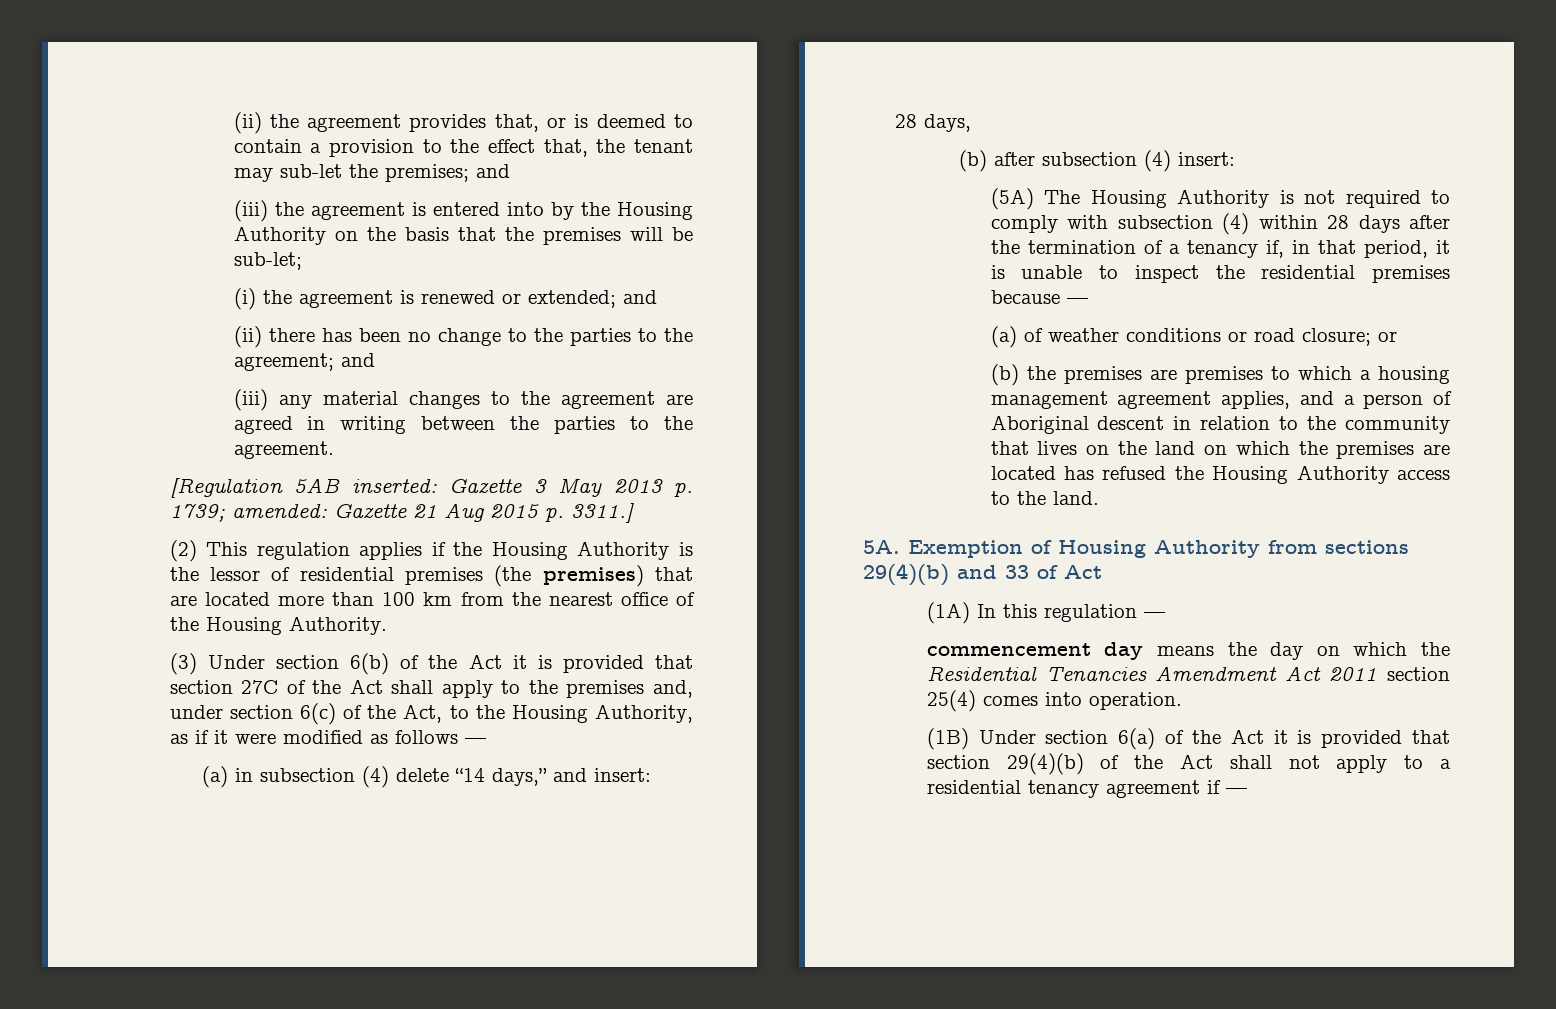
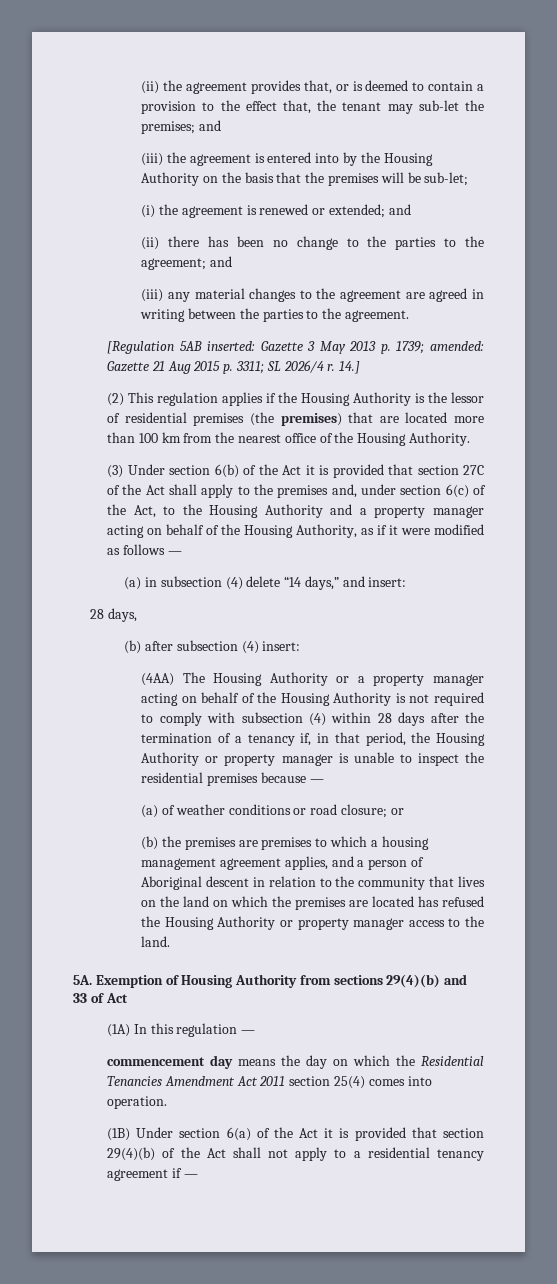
[570,502,634,523] 3311.] -> [236,360,361,374] 3311; SL 2026/4 r. 14.]
(588, 714) none -> [264,504,484,518] [107,524,294,538] Authority and a property manager acting on behalf of the Housing
[990,188,1034,210] (5A) -> [141,673,175,686] (4AA)
(1270, 198) none -> [336,674,484,686] [141,692,392,706] or a property manager acting on behalf of the Housing Authority
[1436,240,1450,254] it -> [411,732,485,746] [141,752,333,766] the Housing Authority or property manager
(1389, 474) none -> [280,918,405,930] or property manager

